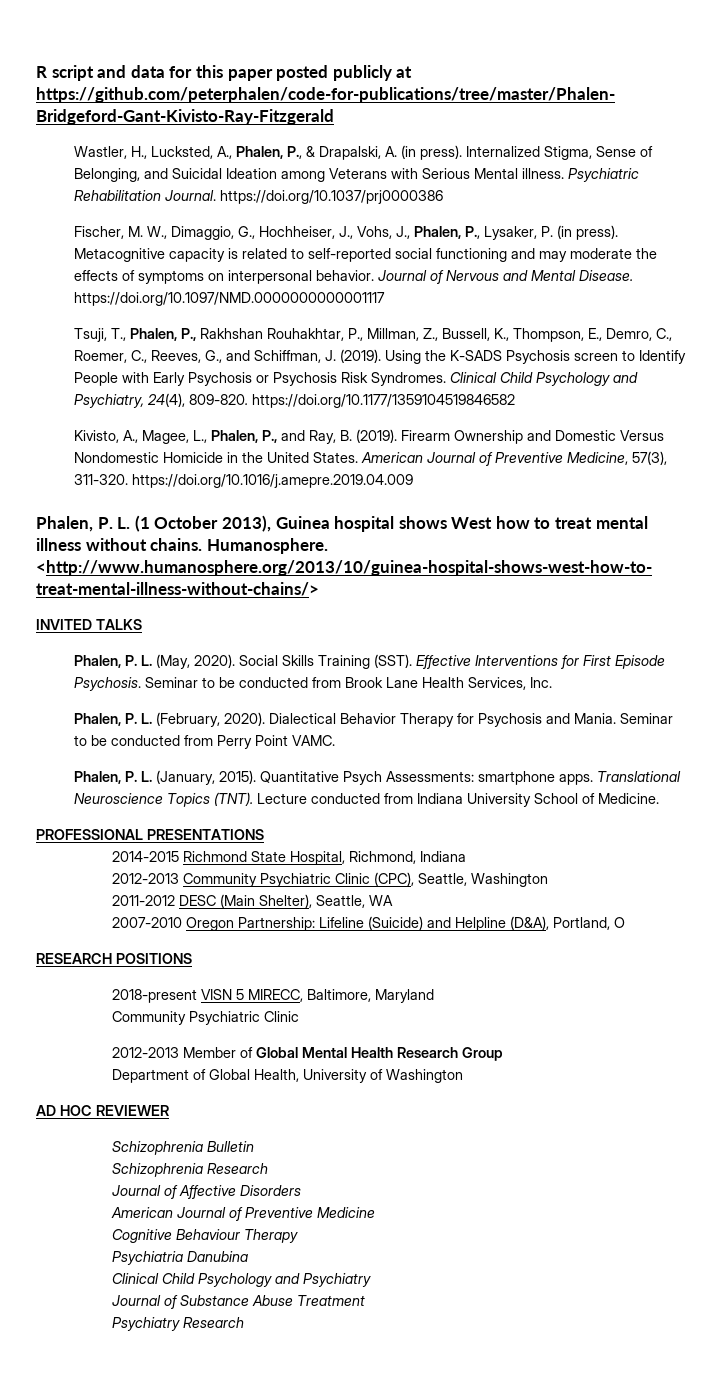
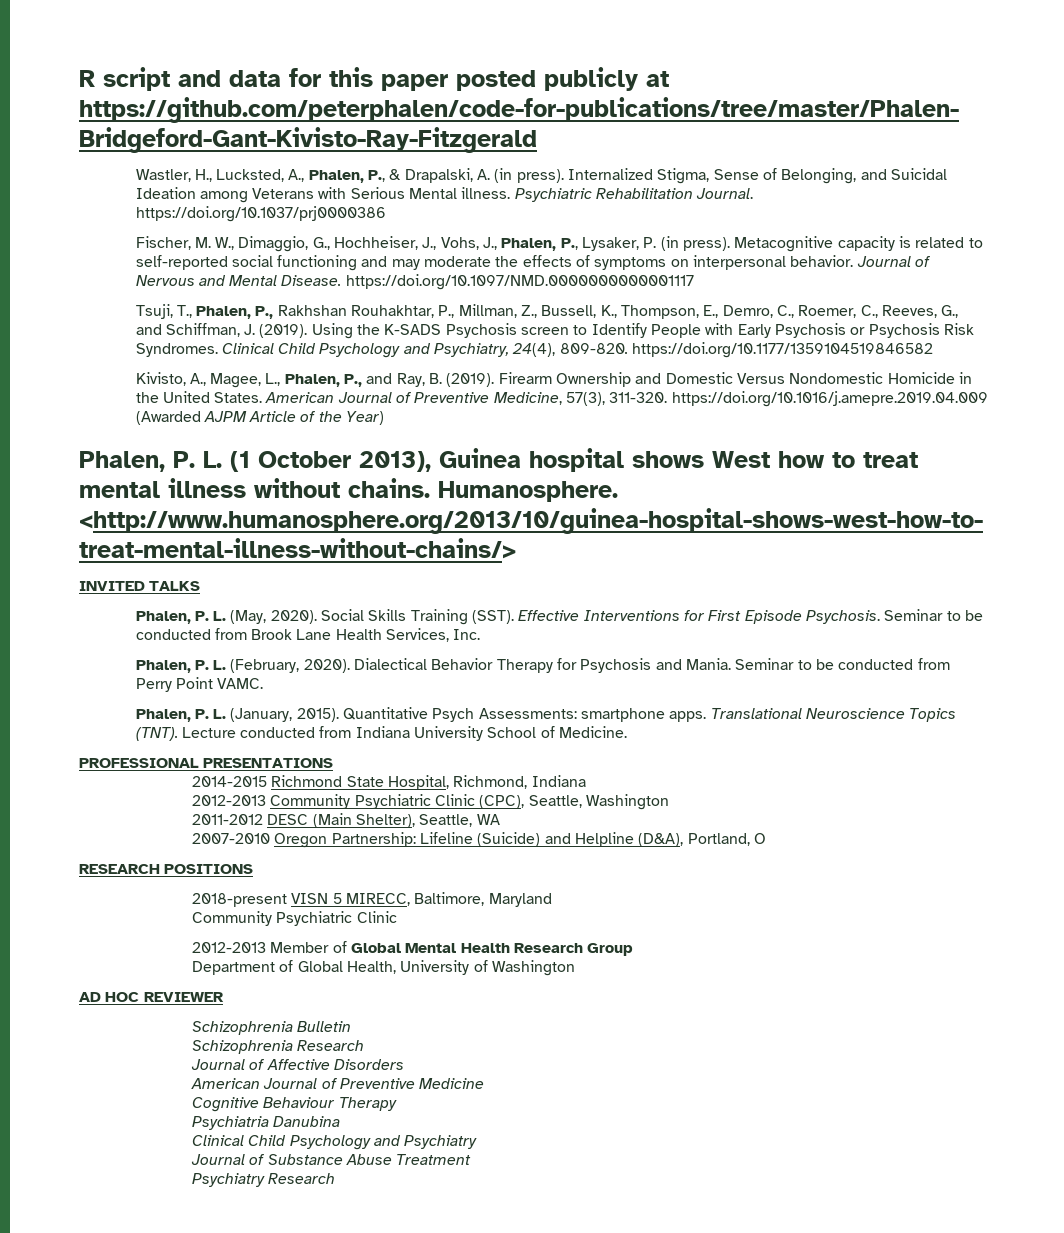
(414, 481) none -> [135,411,385,425] (Awarded AJPM Article of the Year)

